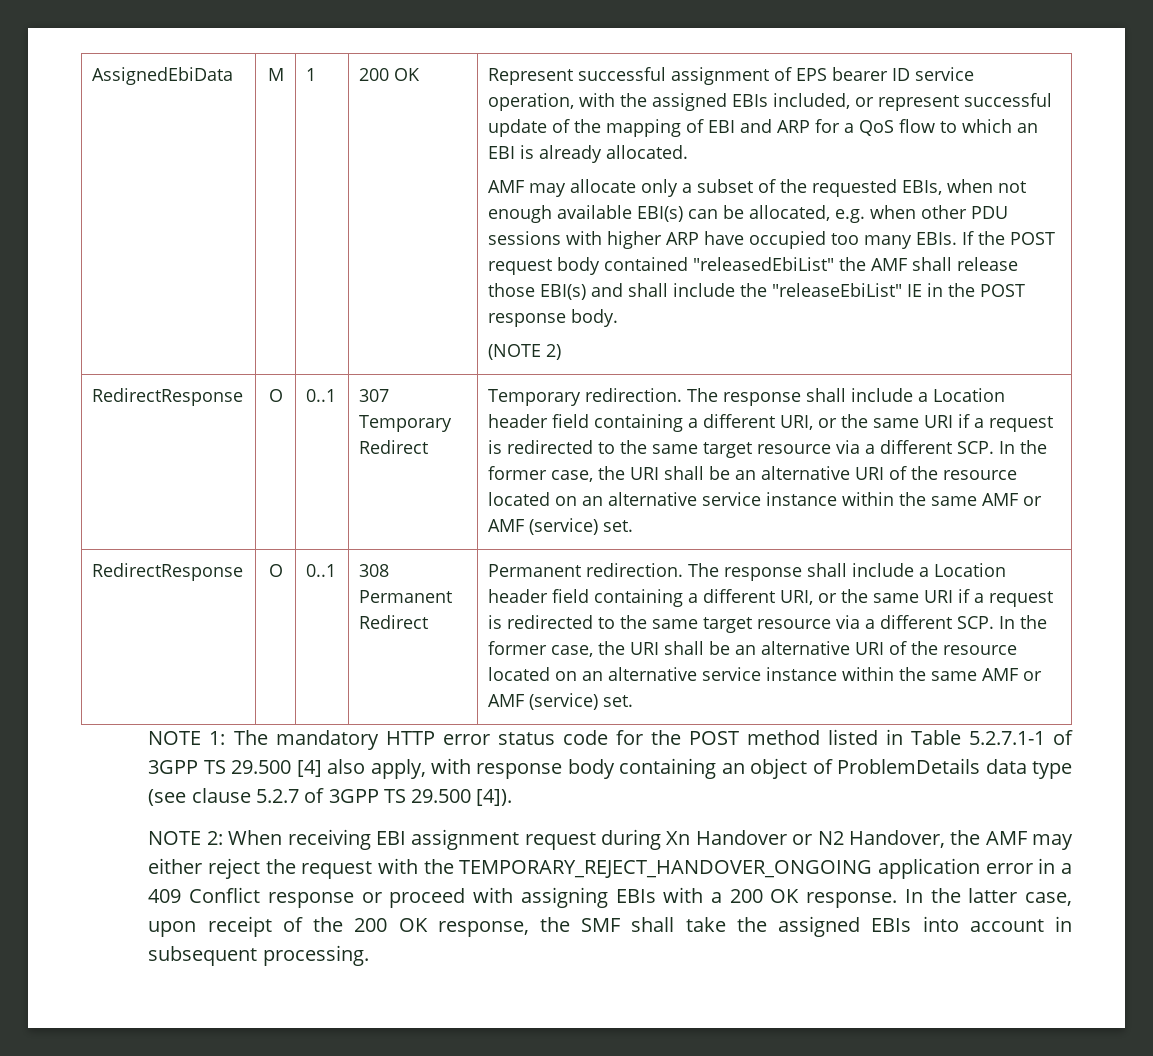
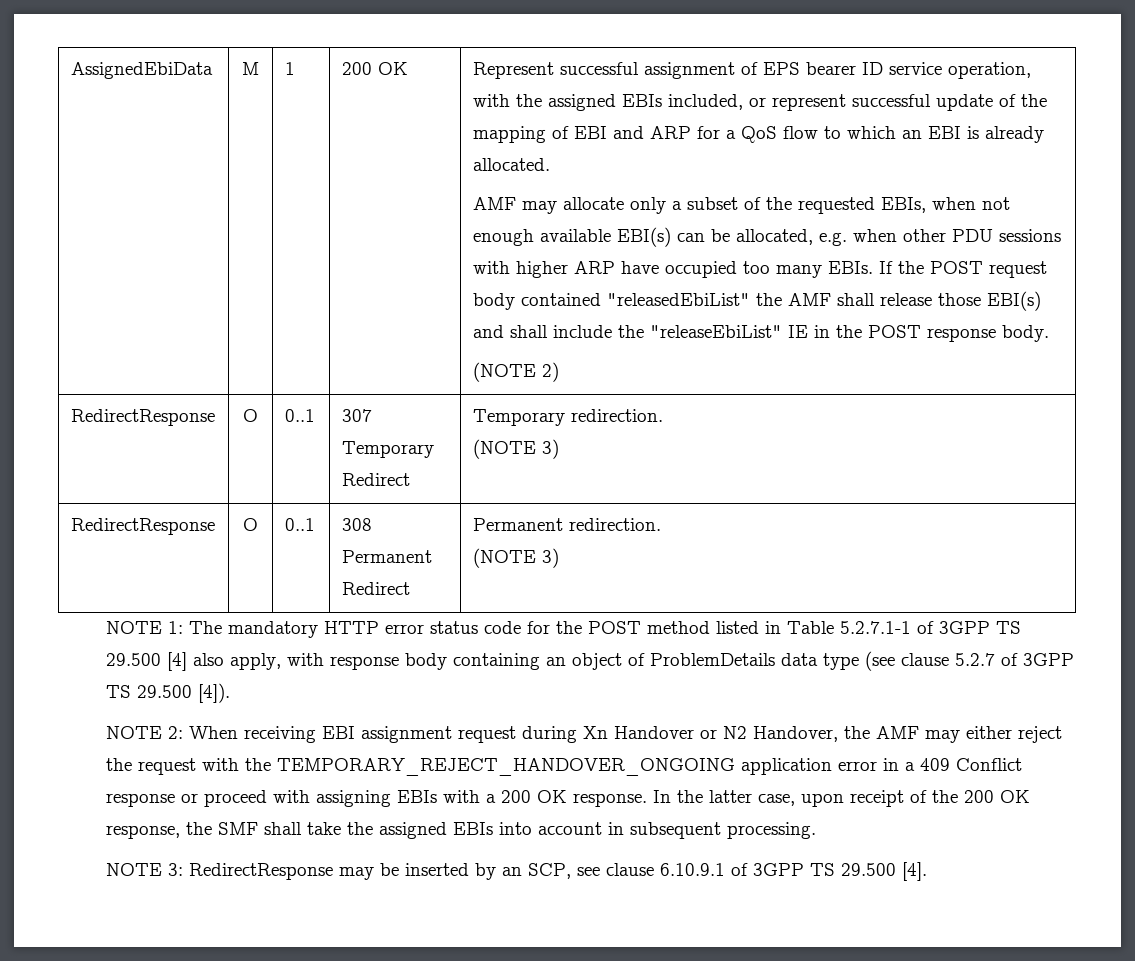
[687,388,1006,406] [488,414,1054,432] [488,440,1048,458] [488,466,1018,482] [488,492,1043,506] [488,518,634,535] The response shall include a Location header field containing a different URI, or the same URI if a request is redirected to the same target resource via a different SCP. In the former case, the URI shall be an alternative URI of the resource located on an alternative service instance within the same AMF or AMF (service) set. -> [472,439,559,459] // (NOTE 3)
[688,563,1007,581] [488,589,1054,607] [488,615,1048,633] [488,641,1018,657] [488,667,1043,681] [488,693,634,710] The response shall include a Location header field containing a different URI, or the same URI if a request is redirected to the same target resource via a different SCP. In the former case, the URI shall be an alternative URI of the resource located on an alternative service instance within the same AMF or AMF (service) set. -> [472,548,559,568] // (NOTE 3)
(369, 955) none -> [106,862,928,881] // NOTE 3: RedirectResponse may be inserted by an SCP, see clause 6.10.9.1 of 3GPP TS 29.500 [4].

